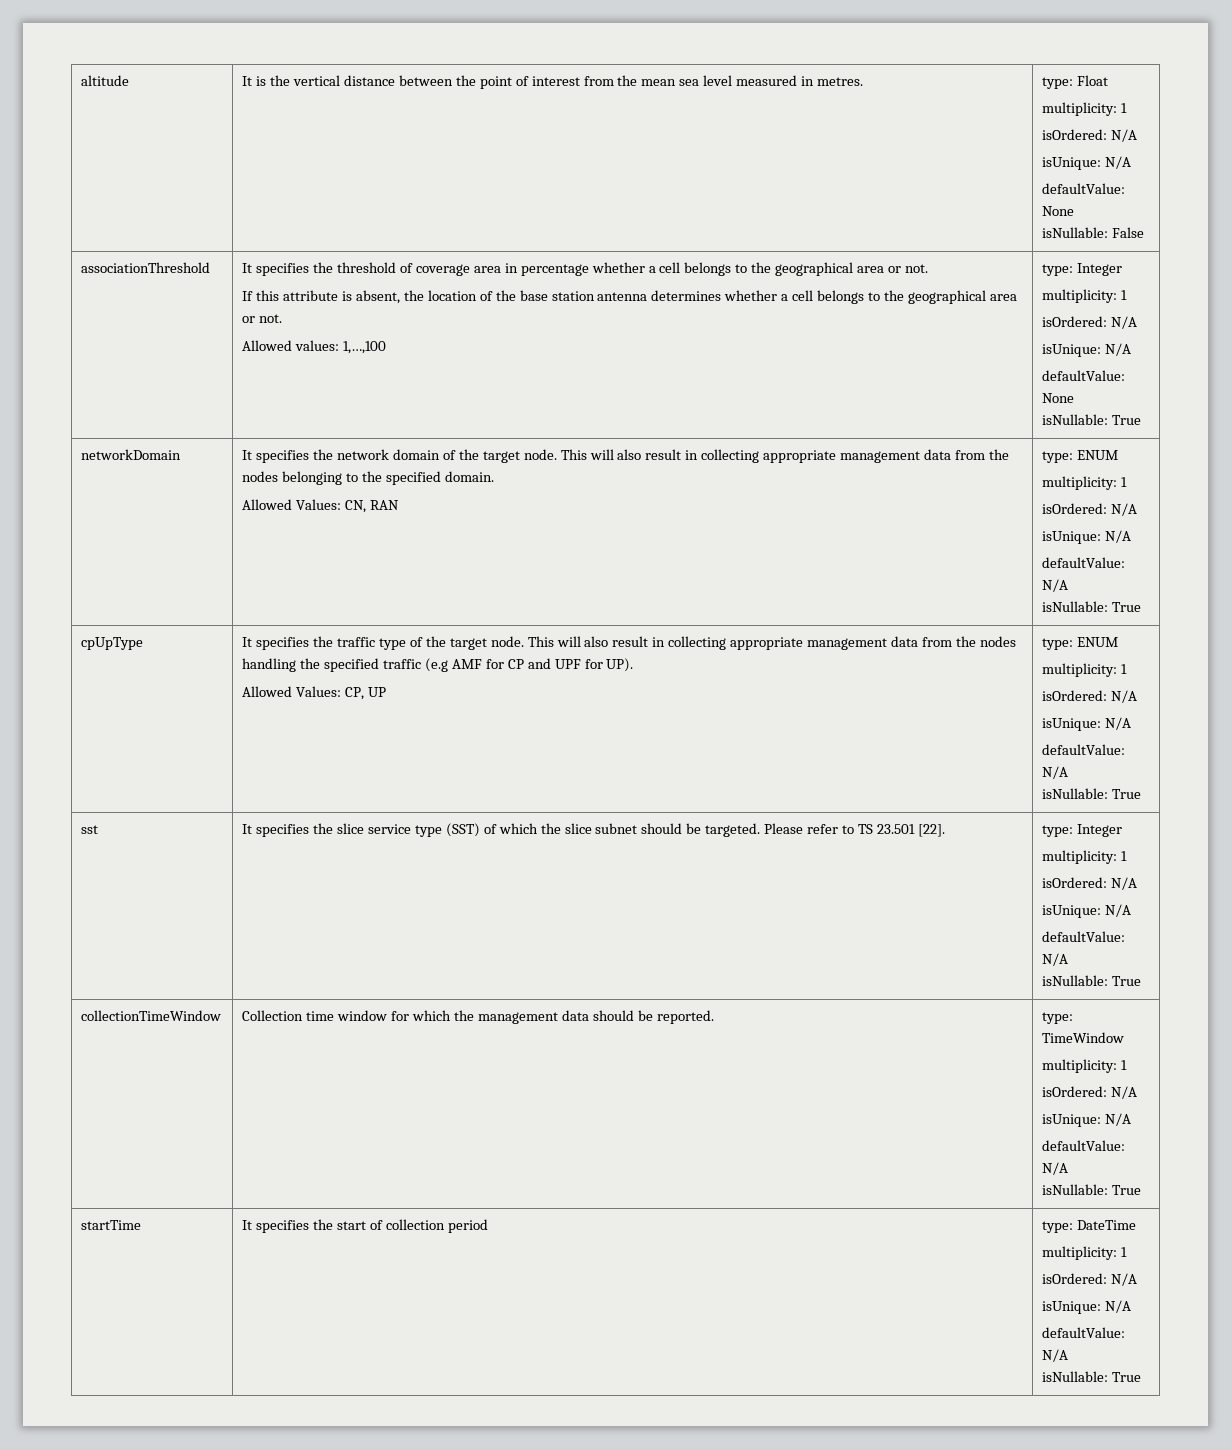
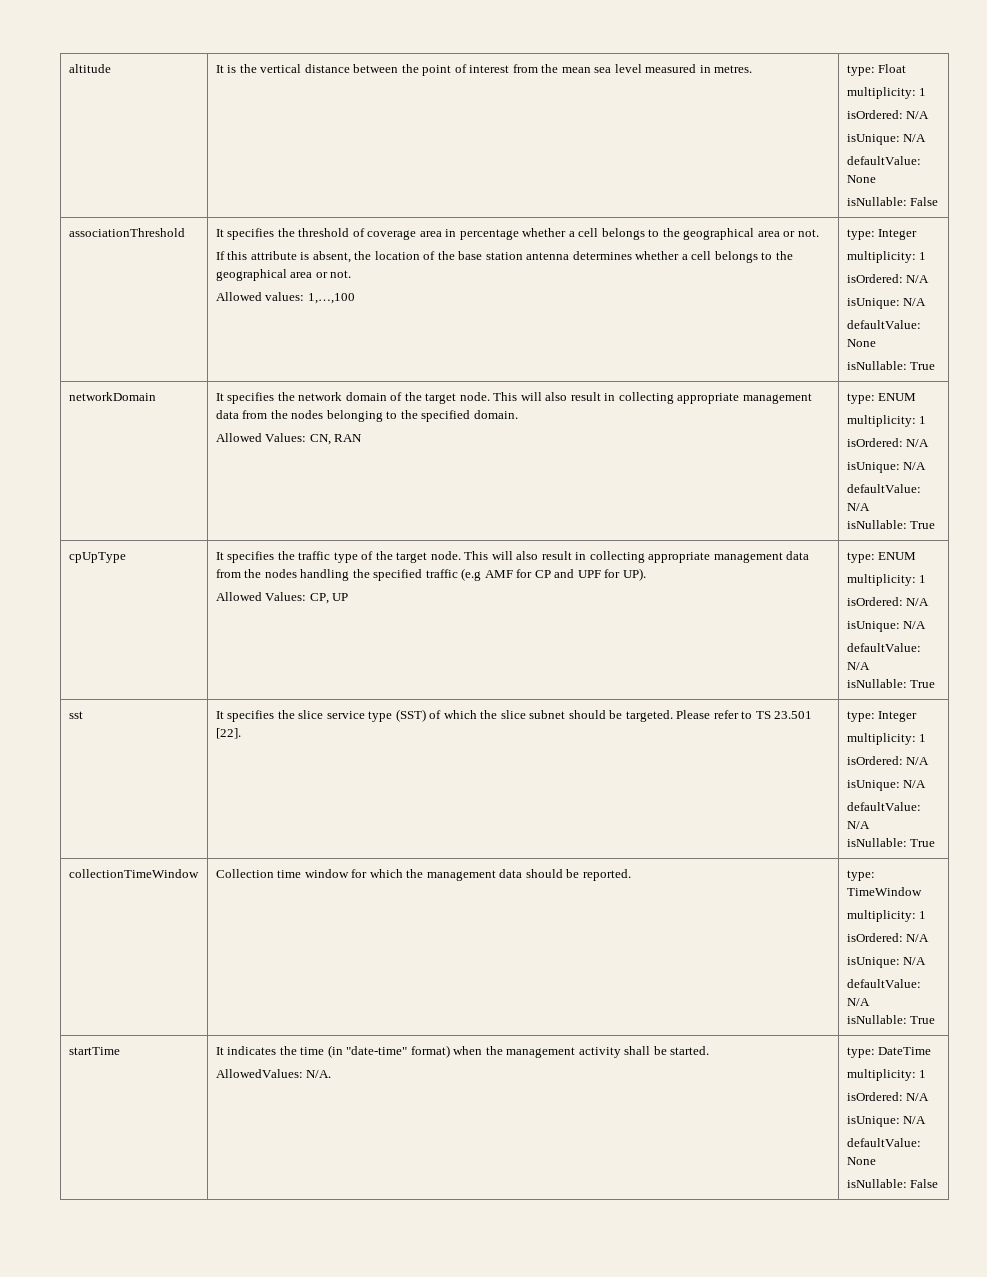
[256,1219,488,1233] specifies the start of collection period -> [227,1045,710,1058] [215,1069,332,1078] indicates the time (in "date-time" format) when the management activity shall be started. // AllowedValues: N/A.
[1042,1327,1126,1338] [1042,1349,1069,1362] [1042,1371,1142,1382] defaultValue: N/A // isNullable: True -> [846,1138,921,1147] [846,1157,876,1165] [846,1179,939,1188] defaultValue: None // isNullable: False

